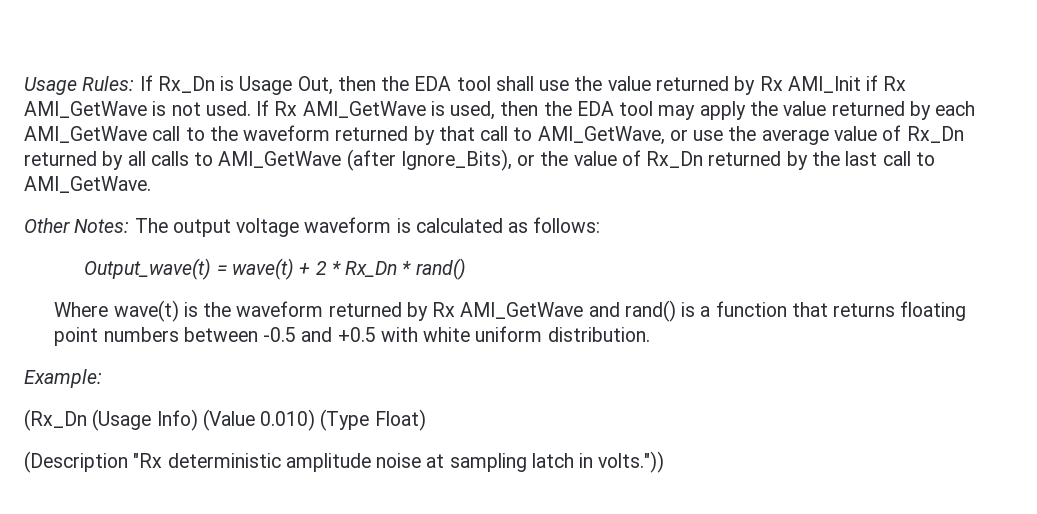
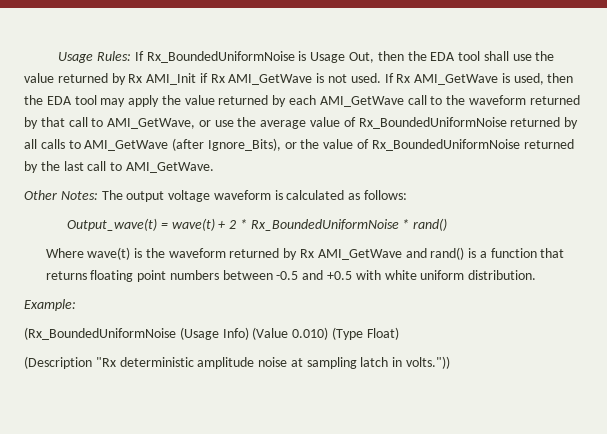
[157,76,215,93] Rx_Dn -> [146,51,295,63] Rx_BoundedUniformNoise
[906,126,964,143] Rx_Dn -> [358,117,507,129] Rx_BoundedUniformNoise
[646,151,704,168] Rx_Dn -> [371,139,520,151] Rx_BoundedUniformNoise
[345,261,398,277] Rx_Dn -> [250,219,399,231] Rx_BoundedUniformNoise
[24,409,87,431] (Rx_Dn -> [24,327,176,340] (Rx_BoundedUniformNoise

